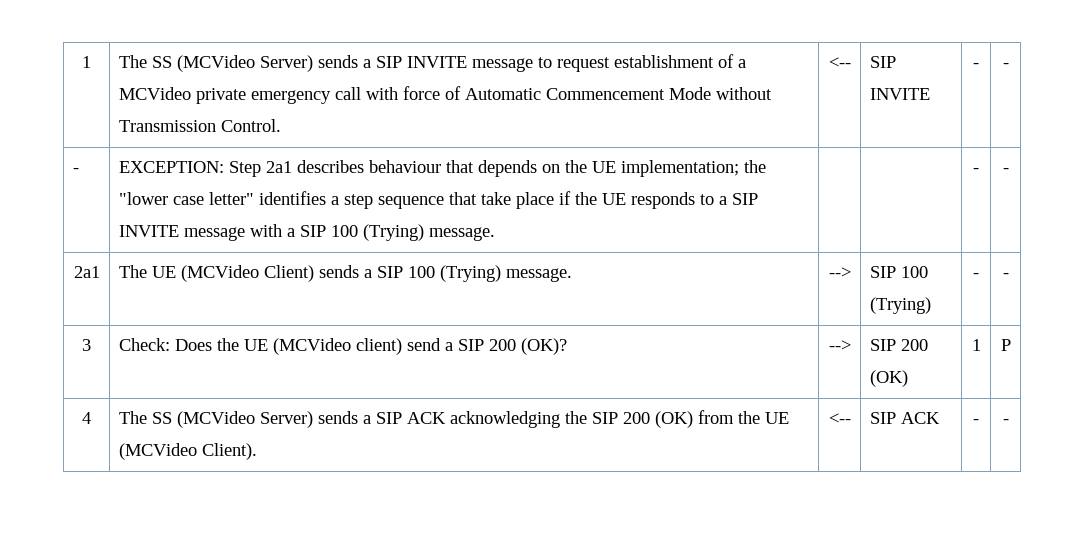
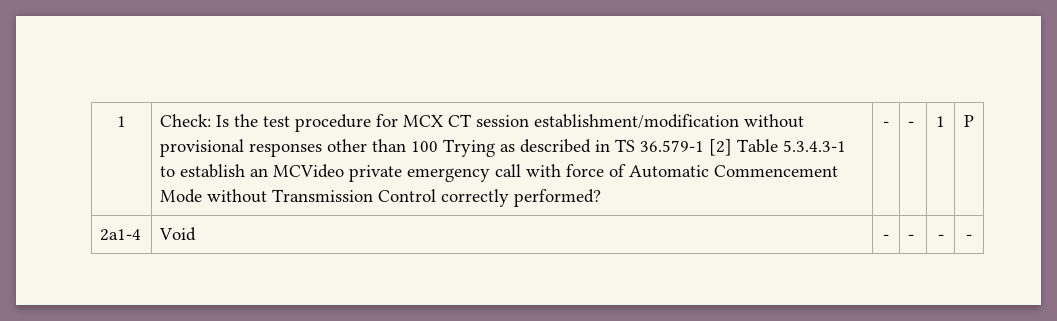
[82,56,91,68] [118,54,746,72] 1 | The SS (MCVideo Server) sends a SIP INVITE message to request establishment of a -> [117,116,126,127] [160,114,805,132] [160,139,847,157] [160,164,269,178] 1 | Check: Is the test procedure for MCX CT session establishment/modification without provisional responses other than 100 Trying as described in TS 36.579-1 [2] Table 5.3.4.3-1 to establish an
[220,119,281,132] [828,57,851,68] [869,56,896,68] [869,88,930,100] [973,63,979,68] [1002,63,1009,68] [72,168,79,173] [118,160,766,177] [118,191,758,209] [118,224,495,241] [973,168,979,173] [1002,168,1009,173] [73,266,100,278] [118,265,572,282] [828,267,851,278] [869,266,928,278] [869,297,931,314] [973,273,979,278] [1002,273,1009,278] [82,339,91,351] [118,338,567,355] [828,340,851,351] [869,339,928,351] [869,370,908,387] [971,339,981,351] [1000,339,1011,351] [82,412,91,424] [118,410,789,428] [118,443,257,460] [828,413,851,424] [869,412,940,424] [973,419,979,424] [1002,419,1009,424] Control. | <-- | SIP INVITE | - | - // - | EXCEPTION: Step 2a1 describes behaviour that depends on the UE implementation; the "lower case letter" identifies a step sequence that take place if the UE responds to a SIP INVITE message with a SIP 100 (Trying) message. | | | - | - // 2a1 | The UE (MCVideo Client) sends a SIP 100 (Trying) message. | --> | SIP 100 (Trying) | - | - // 3 | Check: Does the UE (MCVideo client) send a SIP 200 (OK)? | --> | SIP 200 (OK) | 1 | P // 4 | The SS (MCVideo Server) sends a SIP ACK acknowledging the SIP 200 (OK) from the UE (MCVideo Client). | <-- | SIP ACK | - | - -> [378,189,602,207] [883,121,889,127] [908,121,915,127] [936,116,945,127] [964,115,974,127] [100,229,142,241] [159,227,197,241] [883,234,889,240] [908,234,915,240] [937,234,944,240] [966,234,972,240] Control correctly performed? | - | - | 1 | P // 2a1-4 | Void | - | - | - | -

